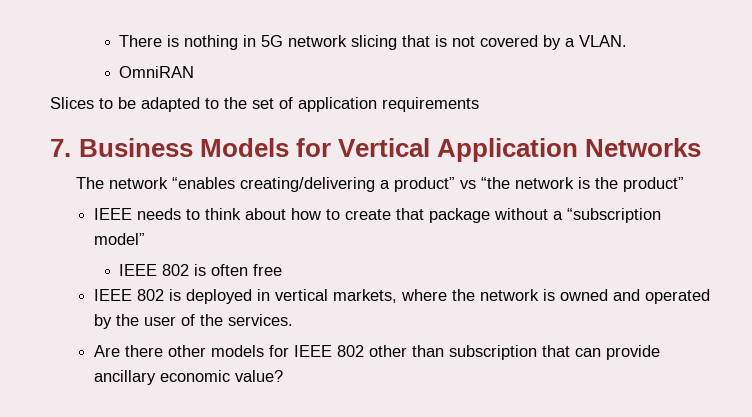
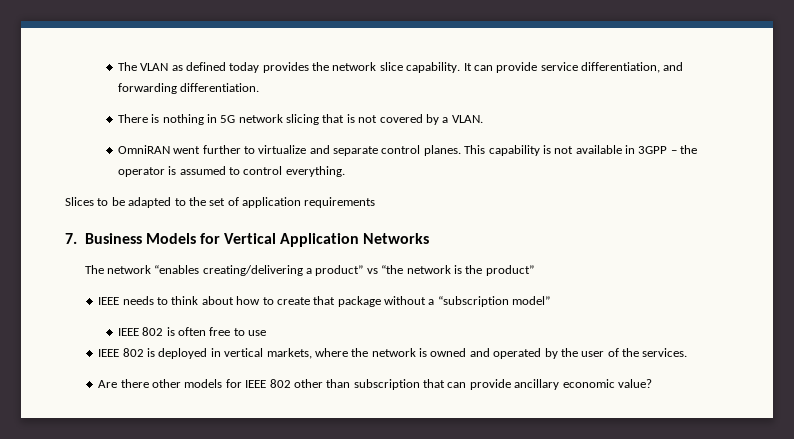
(119, 41) none -> [117,62,684,73] [117,83,260,94] The VLAN as defined today provides the network slice capability. It can provide service differentiation, and forwarding differentiation. //
(195, 72) none -> [173,145,698,156] [117,166,345,177] went further to virtualize and separate control planes. This capability is not available in 3GPP – the operator is assumed to control everything.
(283, 270) none -> [233,328,267,336] to use

